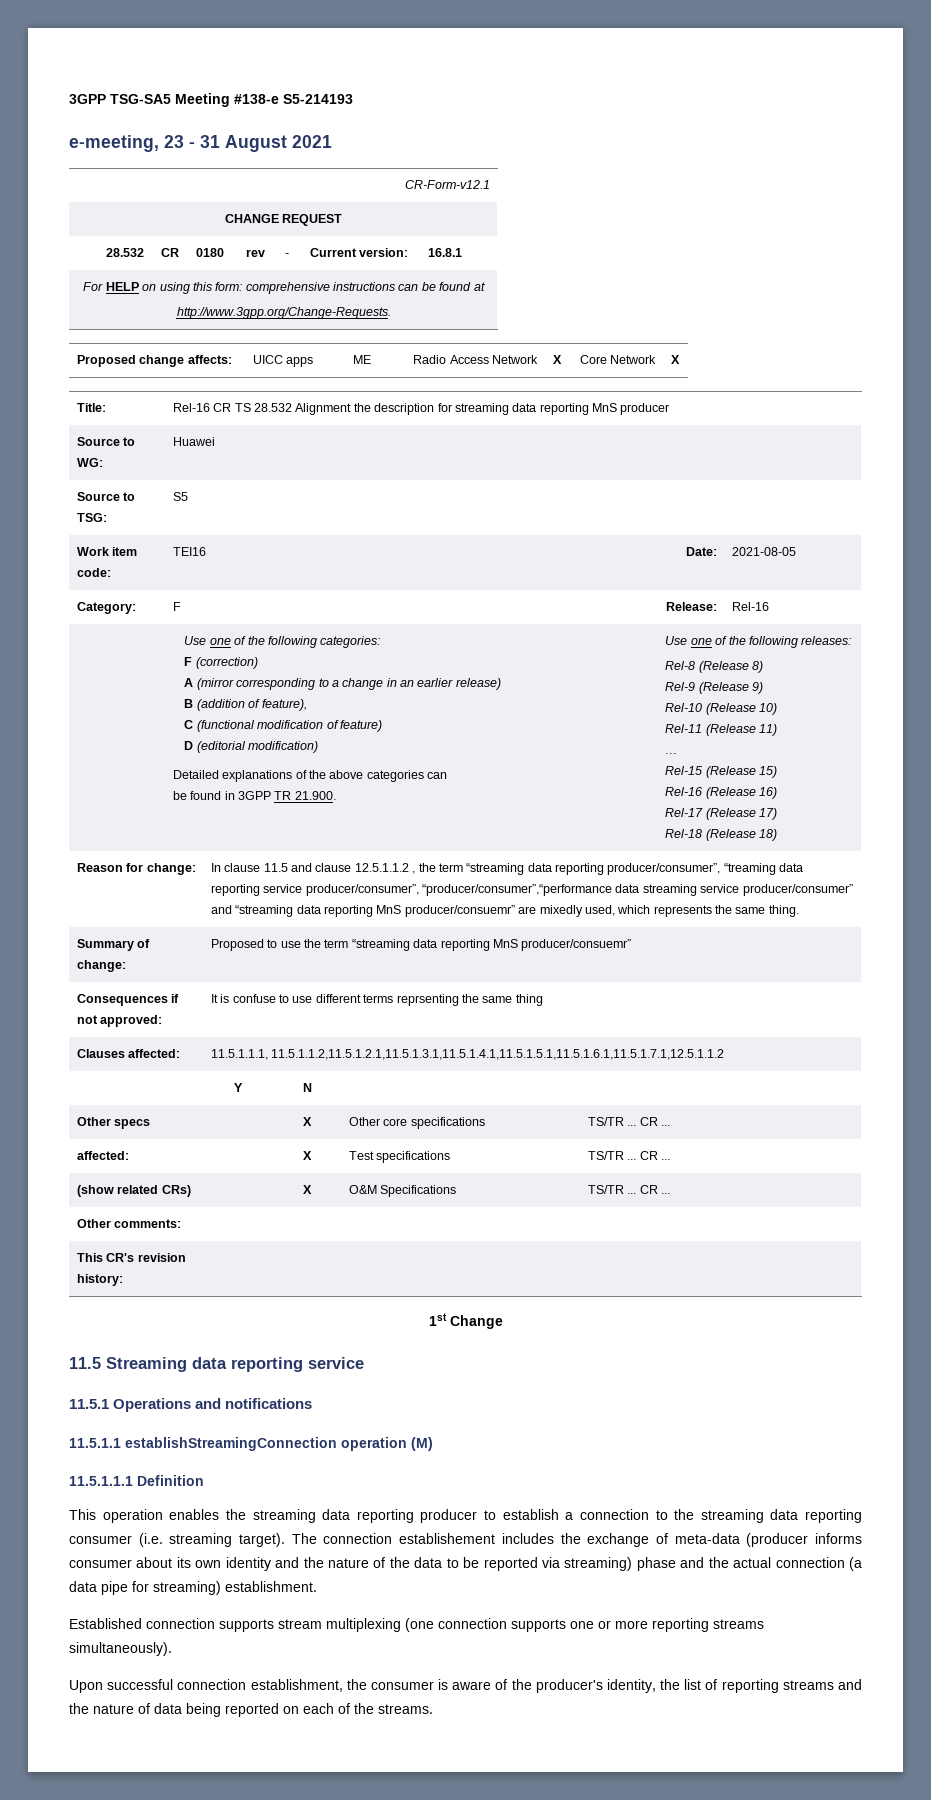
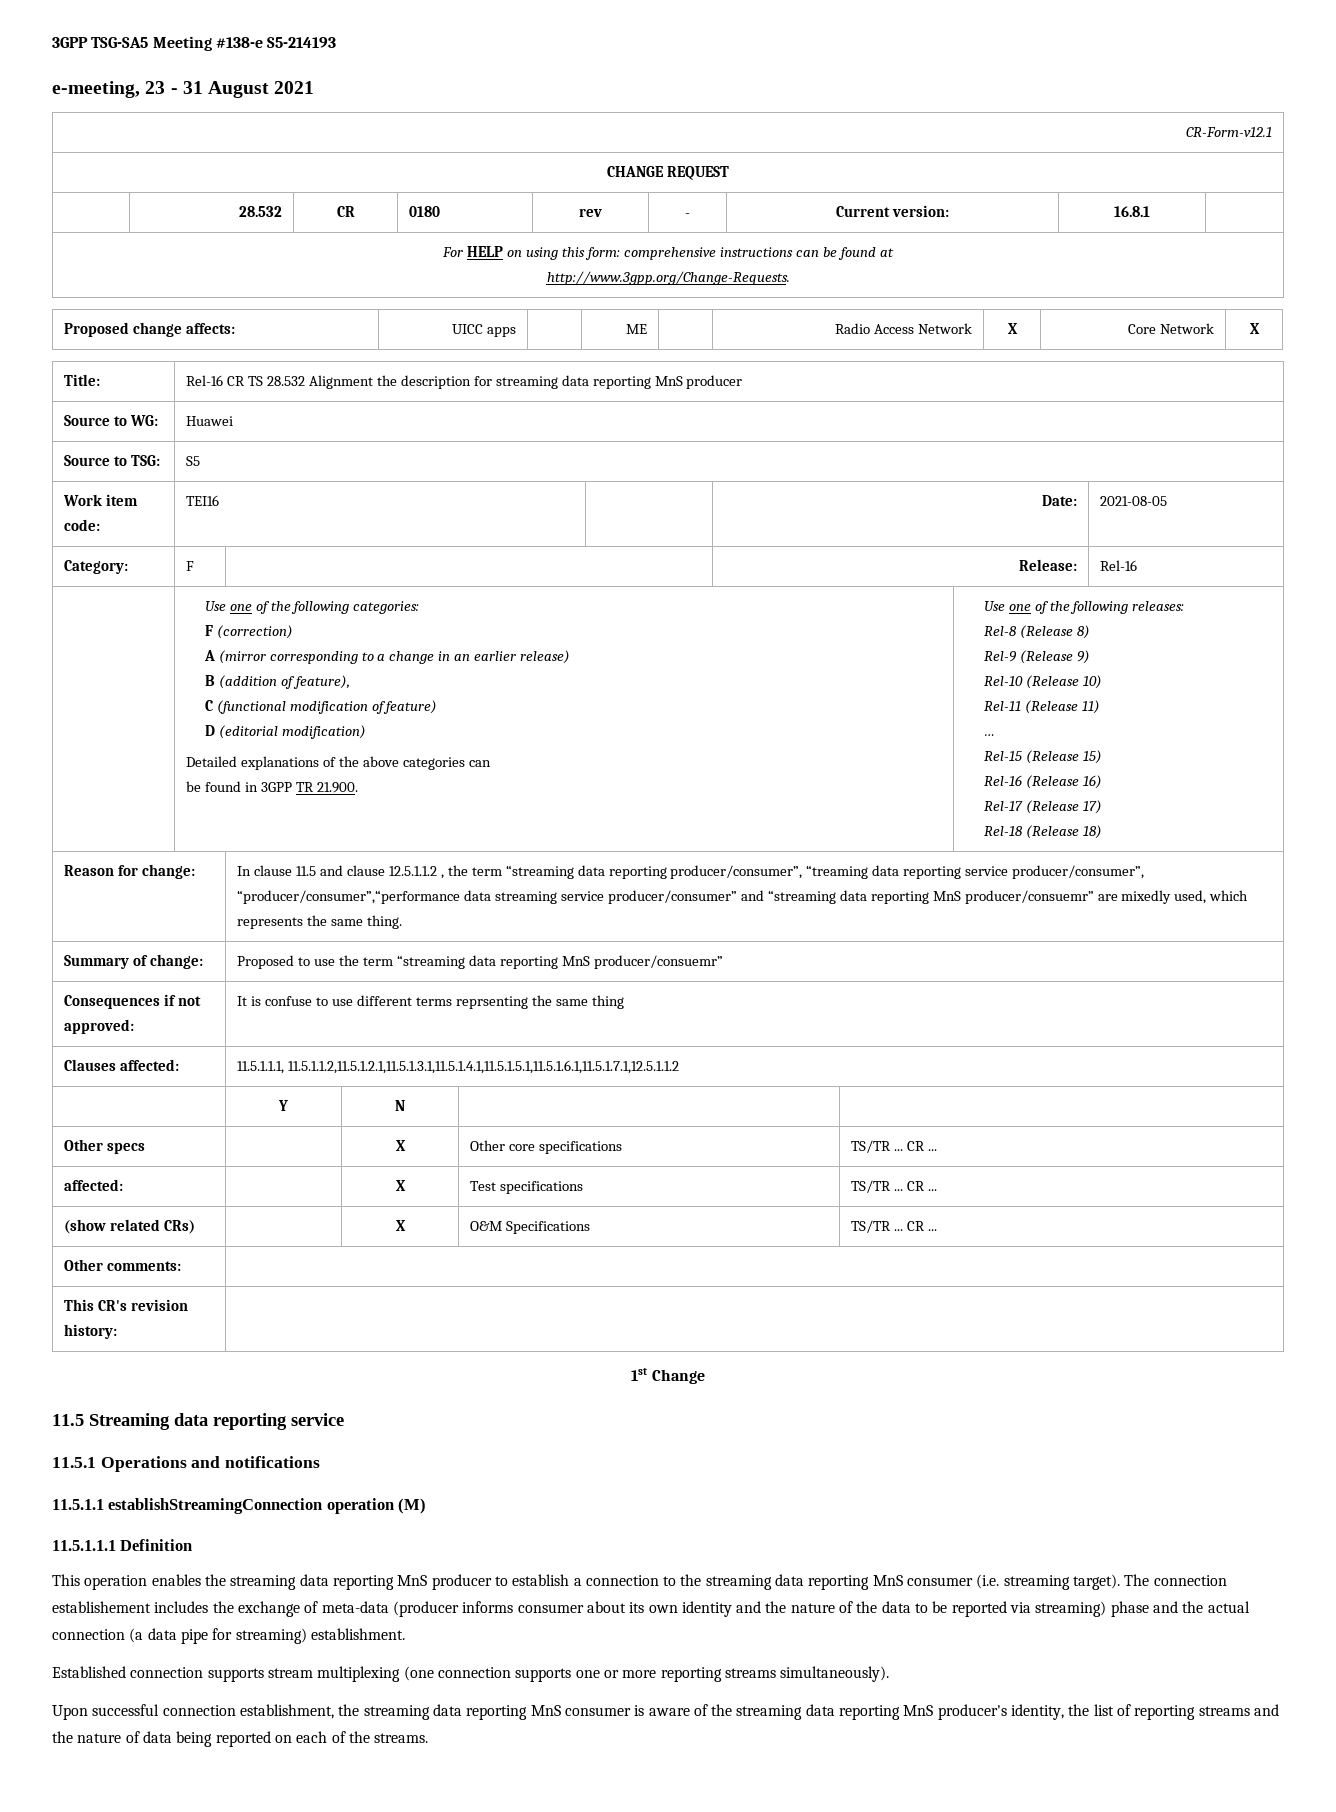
(414, 1516) none -> [397,1575,428,1586] MnS
(862, 1516) none -> [872,1575,903,1586] MnS
(367, 1684) none -> [363,1704,561,1720] streaming data reporting MnS
(532, 1684) none -> [736,1704,934,1720] streaming data reporting MnS

